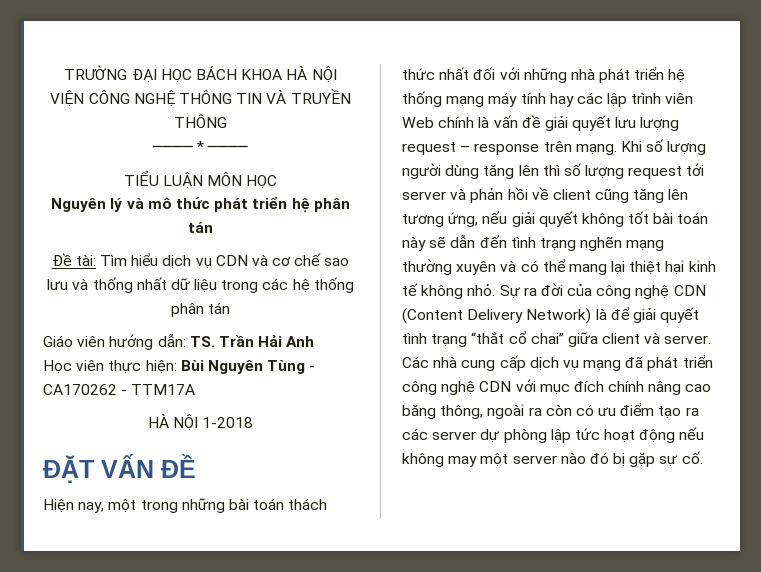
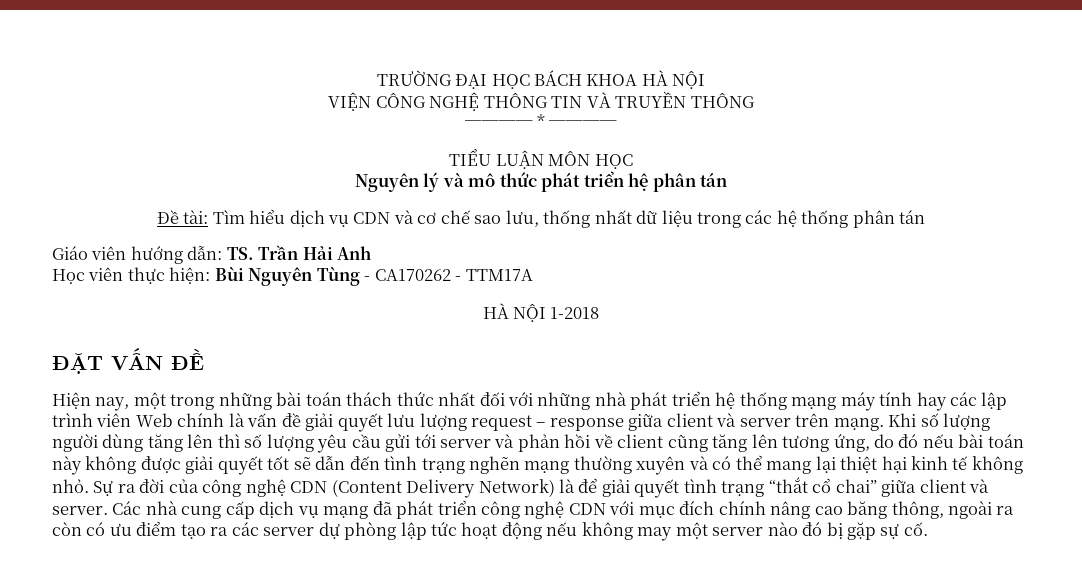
[47,278,89,290] lưu và -> [505,210,539,227] lưu,
(540, 149) none -> [628,413,791,431] giữa client và server
[628,166,683,179] request -> [317,434,411,453] yêu cầu gửi
[482,211,709,227] [402,236,426,251] nếu giải quyết không tốt bài toán này -> [874,434,1024,448] [52,456,290,475] do đó nếu bài toán này không được giải quyết tốt

